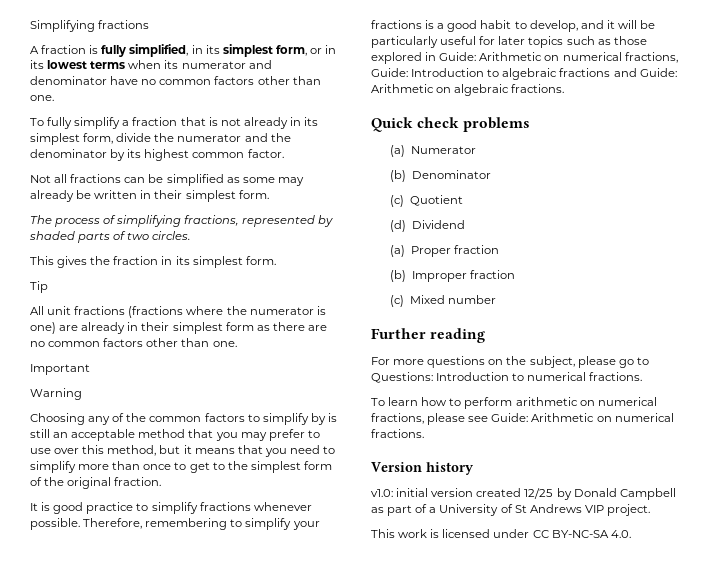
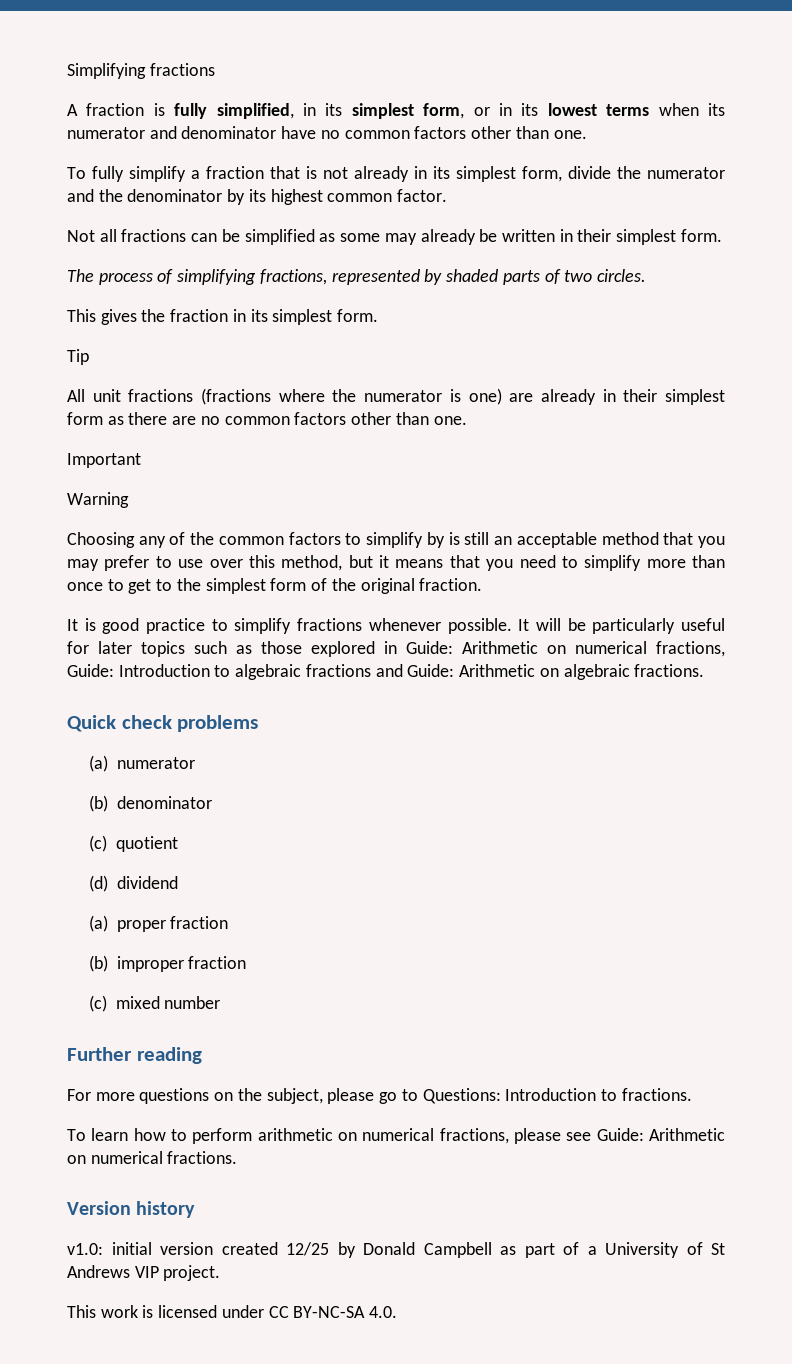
[83,518,320,530] [371,20,615,32] Therefore, remembering to simplify your fractions is a good habit to develop, and it -> [518,619,530,631] It
[410,146,476,154] [390,170,491,182] [390,195,463,207] Numerator // (b) Denominator // (c) Quotient -> [116,757,195,769] [88,795,212,812] [88,835,178,852] numerator // (b) denominator // (c) quotient
[411,220,465,229] [390,245,451,257] Dividend // (a) Proper -> [116,876,178,889] [88,915,166,932] dividend // (a) proper
[411,271,467,282] Improper -> [116,956,184,972] improper
[409,295,445,304] Mixed -> [115,996,160,1009] mixed
[527,372,587,381] numerical -> (617, 1095) none

